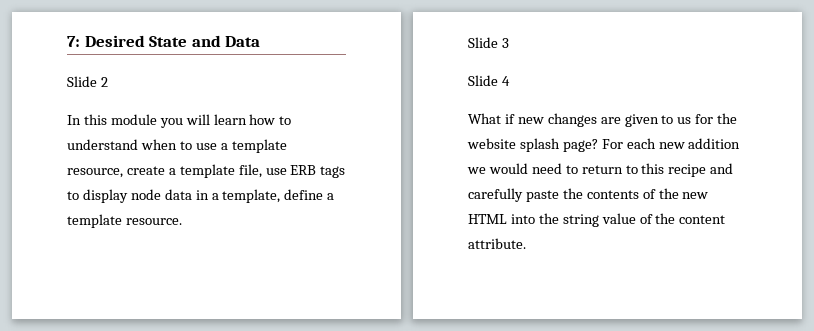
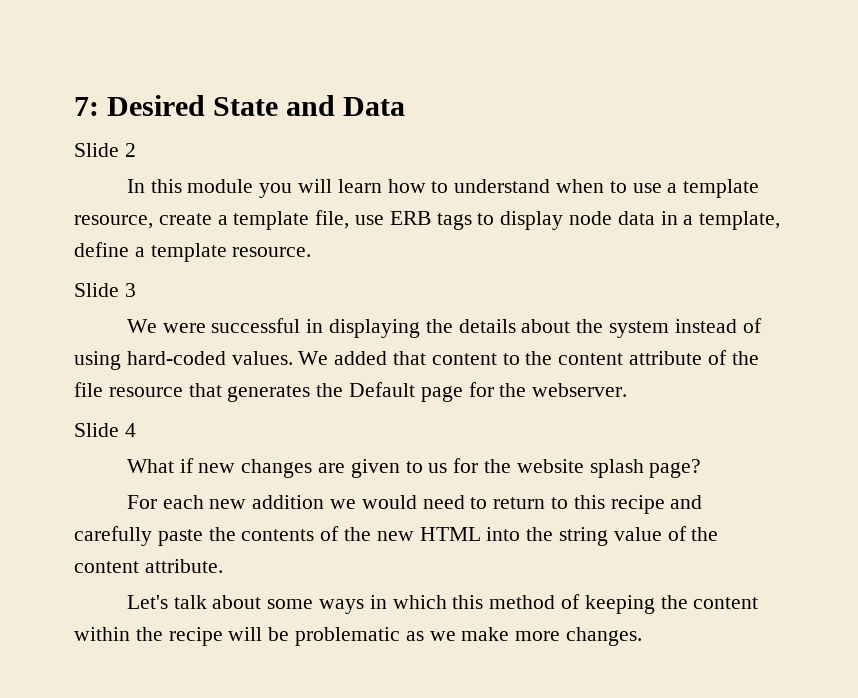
(509, 43) none -> [126,318,762,338] [74,350,759,370] [74,382,628,402] // We were successful in displaying the details about the system instead of using hard-coded values. We added that content to the content attribute of the file resource that generates the Default page for the webserver.
(598, 145) none -> (702, 468) //
(526, 243) none -> [126,594,759,614] [74,627,643,646] // Let's talk about some ways in which this method of keeping the content within the recipe will be problematic as we make more changes.

